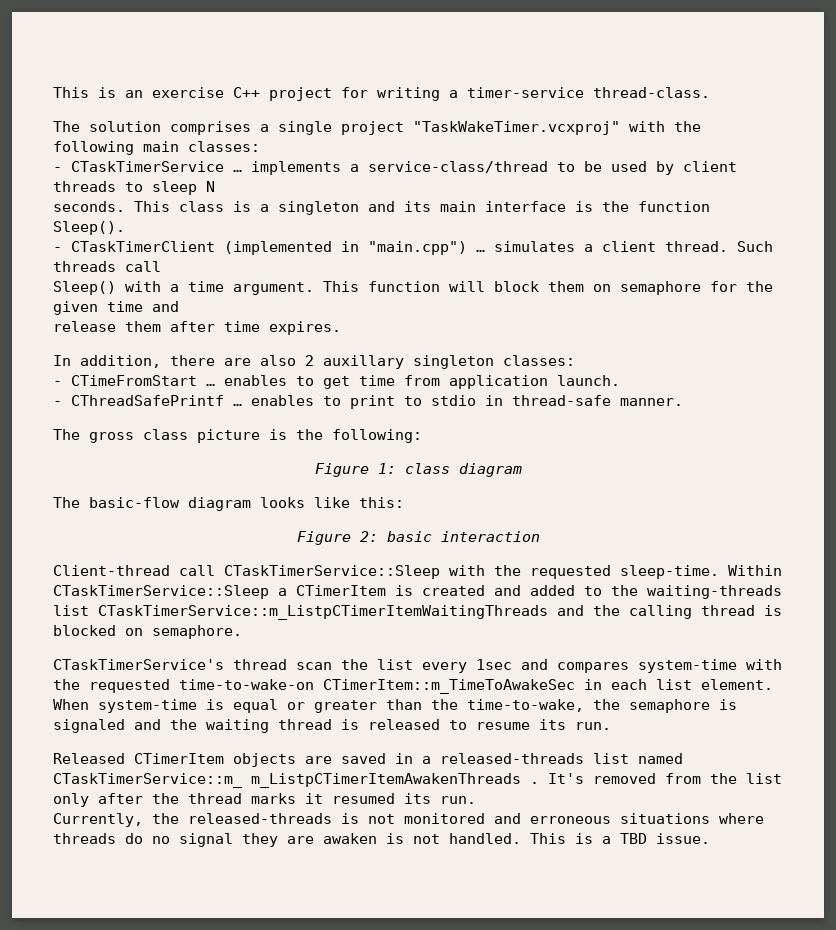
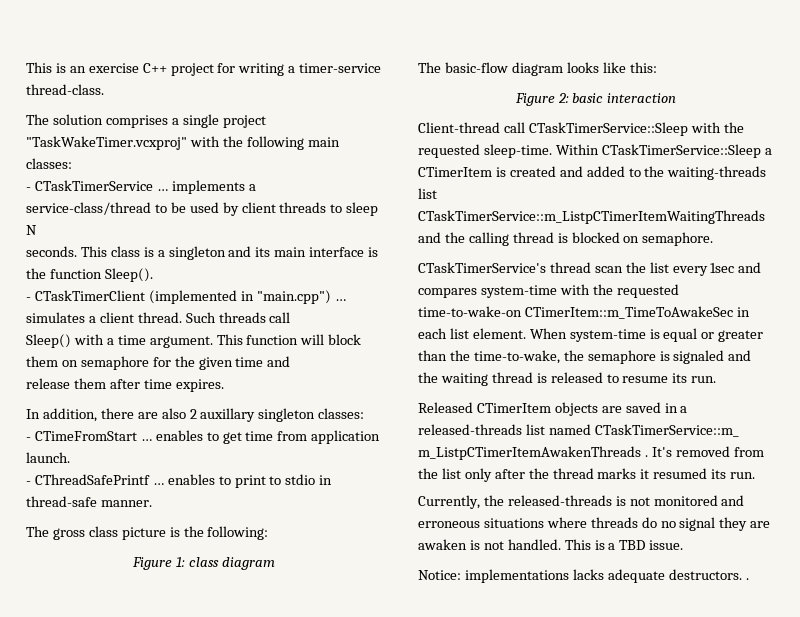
(710, 838) none -> [418,569,749,583] // Notice: implementations lacks adequate destructors. .

